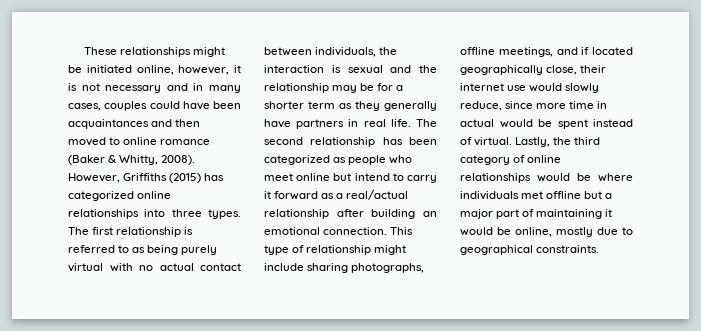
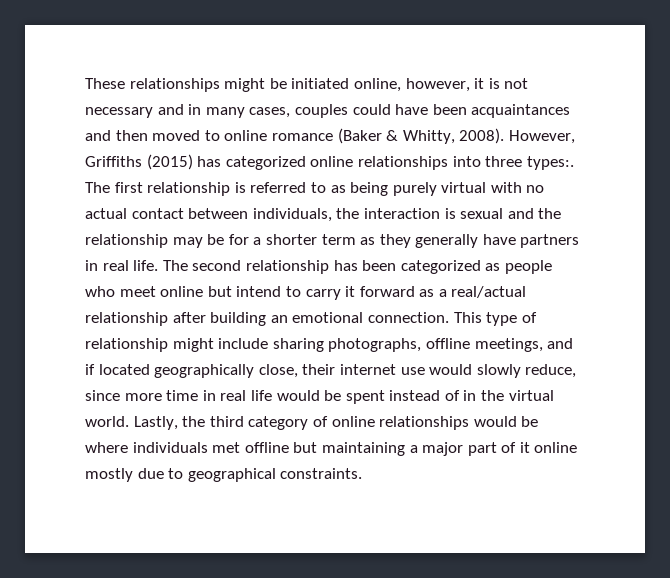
[208,209,241,219] types. -> [526,156,574,170] types:.
[460,119,494,127] actual -> [220,390,272,401] real life
[474,137,513,146] virtual. -> [463,390,554,401] [85,416,129,427] in the virtual world.
(603, 195) none -> [321,442,405,456] maintaining
[536,209,613,219] [460,227,552,237] maintaining it would be online, -> [519,442,578,453] it online

